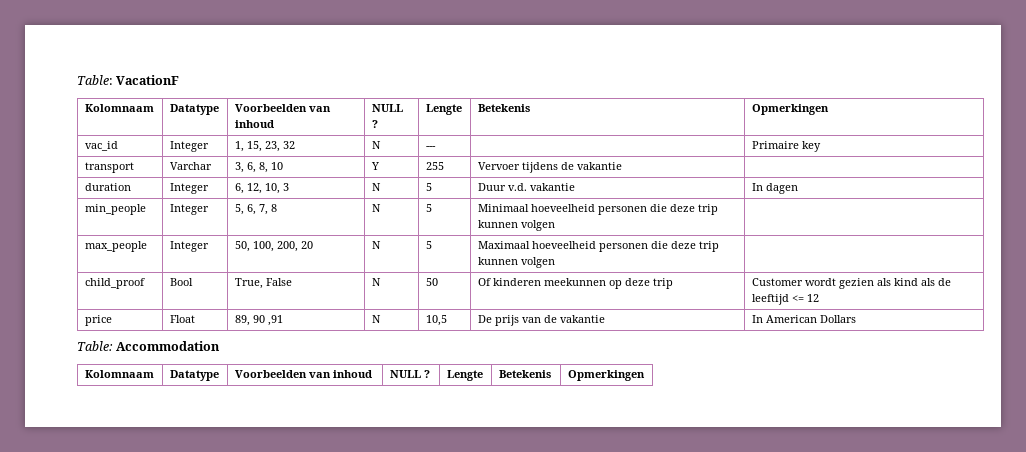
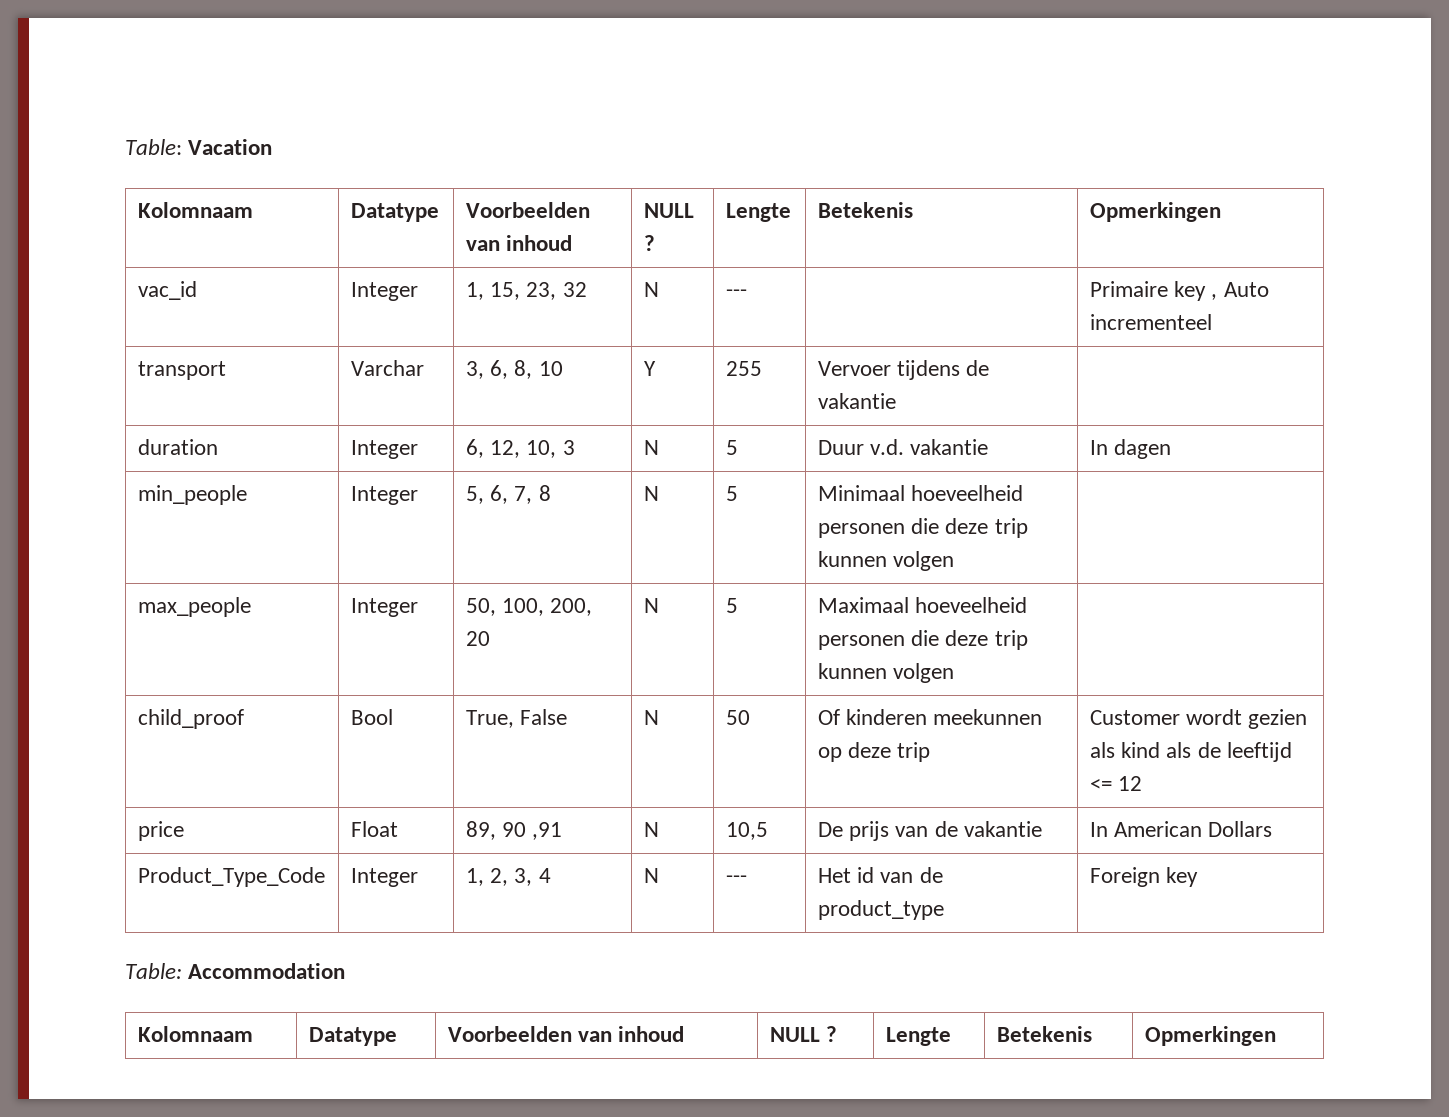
[77,75,180,85] Table: VacationF -> [125,139,273,155] Table: Vacation
(821, 146) none -> [1211,282,1269,300] [1089,314,1212,330] , Auto incrementeel
(856, 319) none -> [137,867,325,887] [350,868,418,887] [465,868,551,886] [643,868,659,883] [725,875,747,883] [817,867,943,883] [817,900,944,920] [1089,867,1199,887] // Product_Type_Code | Integer | 1, 2, 3, 4 | N | --- | Het id van de product_type | Foreign key

